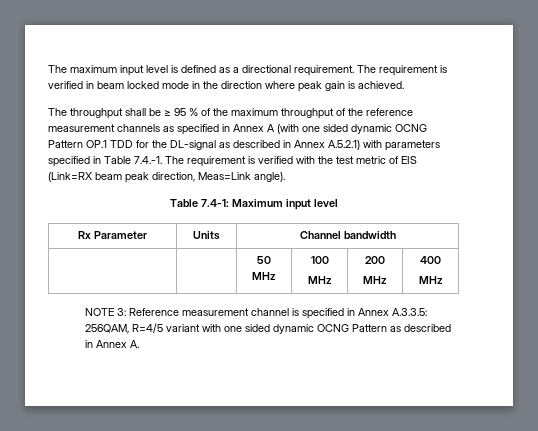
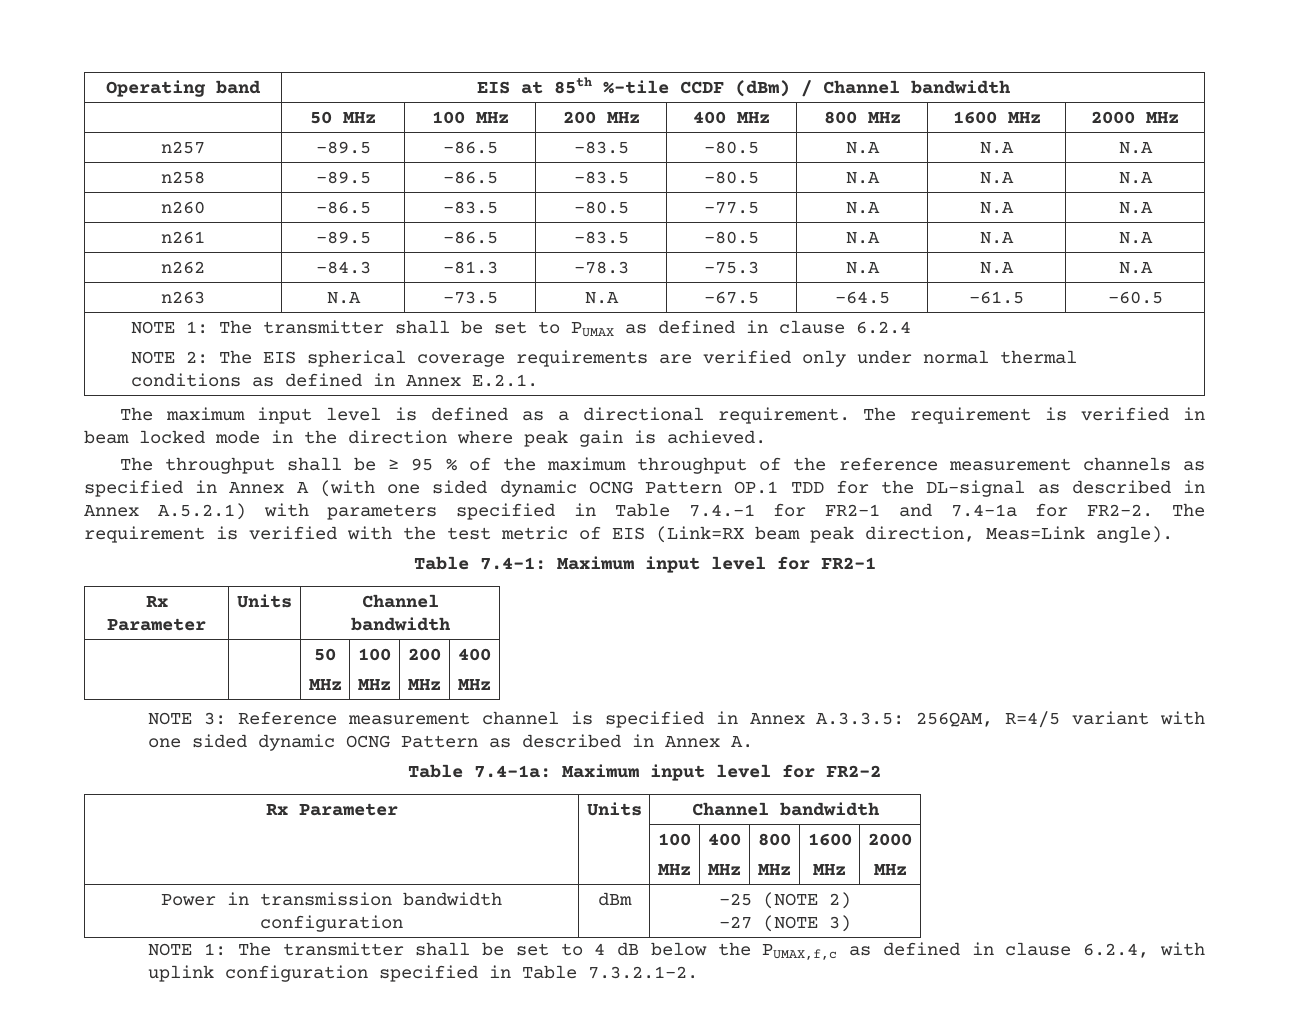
(48, 69) none -> [106,80,261,97] [476,77,1011,97] [310,111,376,124] [431,111,509,124] [562,111,640,124] [693,111,770,124] [823,111,901,124] [952,111,1041,124] [1091,111,1179,124] [161,141,205,154] [315,141,371,154] [442,141,498,154] [573,141,629,154] [704,141,759,154] [845,142,880,154] [980,142,1014,154] [1118,142,1153,154] [161,171,205,184] [315,171,371,184] [442,171,498,184] [573,171,629,184] [704,171,759,184] [845,172,880,184] [980,172,1014,184] [1118,172,1153,184] [161,201,205,214] [315,201,371,214] [442,201,498,214] [573,201,629,214] [704,202,759,214] [845,202,880,214] [980,202,1014,214] [1118,202,1153,214] [161,231,205,244] [315,231,371,244] [442,231,498,244] [573,231,629,244] [704,231,759,244] [845,232,880,244] [980,232,1014,244] [1118,232,1153,244] [161,261,205,274] [315,261,371,274] [442,261,498,274] [573,261,629,274] [704,261,759,274] [845,262,880,274] [980,262,1014,274] [1118,262,1153,274] [161,291,205,304] [326,292,361,304] [442,291,498,304] [584,292,619,304] [704,291,759,304] [834,291,890,304] [969,291,1024,304] [1107,291,1163,304] [130,320,911,337] [130,350,1077,367] [130,373,538,387] Operating band | EIS at 85th %-tile CCDF (dBm) / Channel bandwidth // | 50 MHz | 100 MHz | 200 MHz | 400 MHz | 800 MHz | 1600 MHz | 2000 MHz // n257 | -89.5 | -86.5 | -83.5 | -80.5 | N.A | N.A | N.A // n258 | -89.5 | -86.5 | -83.5 | -80.5 | N.A | N.A | N.A // n260 | -86.5 | -83.5 | -80.5 | -77.5 | N.A | N.A | N.A // n261 | -89.5 | -86.5 | -83.5 | -80.5 | N.A | N.A | N.A // n262 | -84.3 | -81.3 | -78.3 | -75.3 | N.A | N.A | N.A // n263 | N.A | -73.5 | N.A | -67.5 | -64.5 | -61.5 | -60.5 // NOTE 1: The transmitter shall be set to PUMAX as defined in clause 6.2.4 // NOTE 2: The EIS spherical coverage requirements are verified only under normal thermal conditions as defined in Annex E.2.1. //
[134,156,162,164] 7.4.-1. -> [688,503,1154,517] 7.4.-1 for FR2-1 and 7.4-1a for FR2-2.
(338, 203) none -> [776,556,876,570] for FR2-1
(139, 344) none -> [408,764,881,781] [265,803,398,816] [586,802,642,816] [691,802,880,816] [658,833,691,846] [658,864,691,875] [708,833,741,846] [708,864,741,875] [758,833,791,846] [758,864,791,875] [807,833,852,846] [813,864,846,875] [868,833,912,846] [873,864,907,875] [161,892,502,906] [260,915,403,932] [597,892,632,906] [719,892,851,909] [719,915,851,932] [148,942,1205,960] [148,965,699,982] // Table 7.4-1a: Maximum input level for FR2-2 // Rx Parameter | Units | Channel bandwidth // | | 100 // MHz | 400 // MHz | 800 // MHz | 1600 // MHz | 2000 // MHz // Power in transmission bandwidth configuration | dBm | -25 (NOTE 2) // -27 (NOTE 3) // NOTE 1: The transmitter shall be set to 4 dB below the PUMAX,f,c as defined in clause 6.2.4, with uplink configuration specified in Table 7.3.2.1-2.

